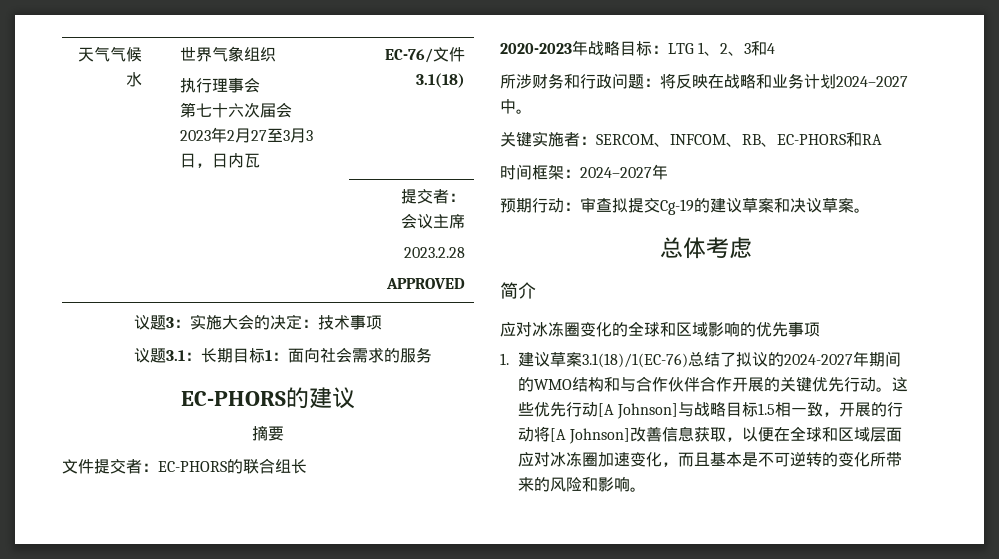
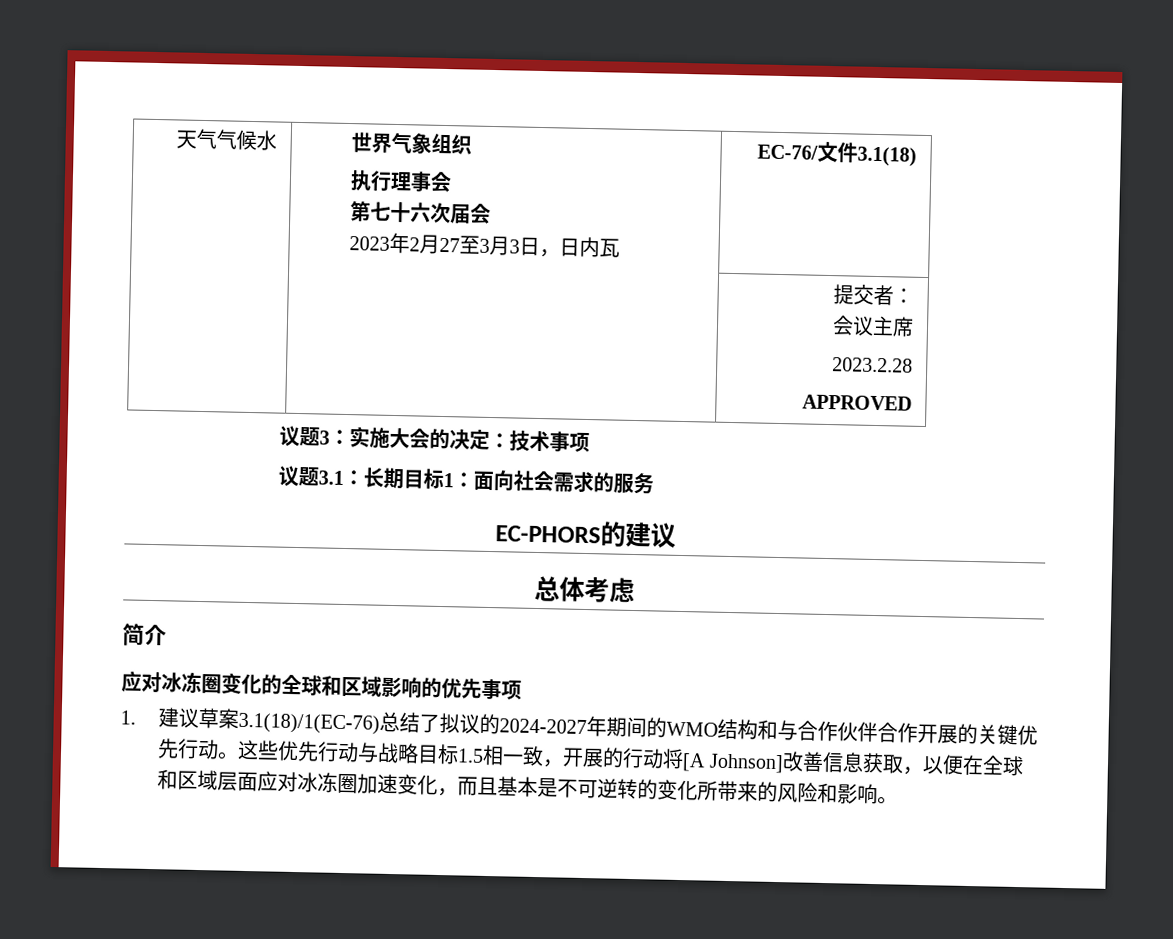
[252,425,284,441] [62,458,307,474] [500,40,776,56] [500,73,908,89] [500,99,532,114] [500,131,882,147] [500,164,668,180] [500,197,870,215] // 摘要 // 文件提交者：EC-PHORS的联合组长 // 2020-2023年战略目标：LTG 1、2、3和4 // 所涉财务和行政问题：将反映在战略和业务计划2024–2027中。 // 关键实施者：SERCOM、INFCOM、RB、EC-PHORS和RA // 时间框架：2024–2027年 // 预期行动：审查拟提交Cg-19的建议草案和决议草案。 -> (676, 535) none
[597,403,679,419] [A Johnson] -> (360, 752) none

